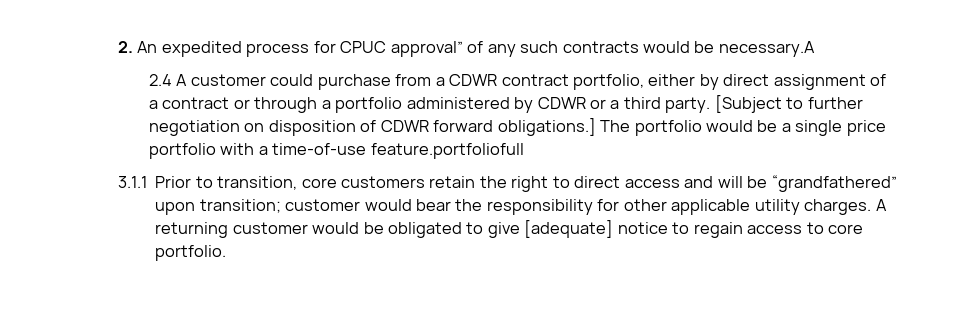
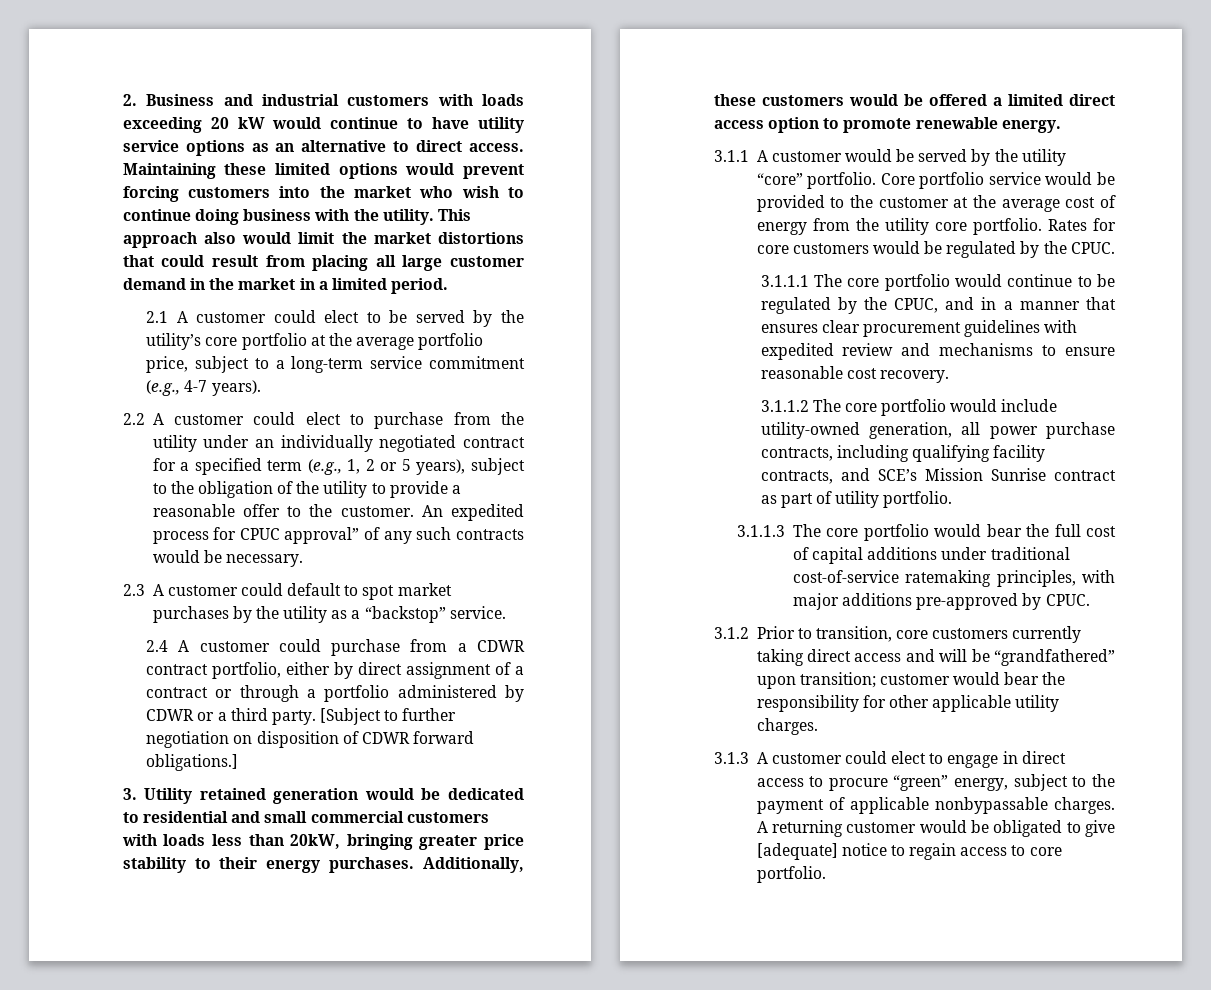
(133, 47) none -> [146,94,524,106] [122,117,524,133] [122,140,524,156] [122,163,524,179] [122,186,524,202] [122,209,471,225] [122,232,524,248] [122,255,524,271] [122,278,449,294] [146,310,524,327] [146,333,484,350] [146,356,525,373] [146,380,261,396] [122,412,524,429] [152,435,525,452] [152,458,525,475] [152,481,462,498] [152,504,414,517] Business and industrial customers with loads exceeding 20 kW would continue to have utility service options as an alternative to direct access. Maintaining these limited options would prevent forcing customers into the market who wish to continue doing business with the utility. This approach also would limit the market distortions that could result from placing all large customer demand in the market in a limited period. // 2.1 A customer could elect to be served by the utility’s core portfolio at the average portfolio price, subject to a long-term service commitment (e.g., 4-7 years). // 2.2 A customer could elect to purchase from the utility under an individually negotiated contract for a specified term (e.g., 1, 2 or 5 years), subject to the obligation of the utility to provide a reasonable offer to the customer.
[718,41,815,57] necessary.A -> [225,554,303,567] [122,583,452,600] [152,606,506,623] necessary. // 2.3 A customer could default to spot market purchases by the utility as a “backstop” service.
[600,120,886,136] [148,143,524,159] [117,176,147,188] The portfolio would be a single price portfolio with a time-of-use feature.portfoliofull // 3.1.1 -> [122,788,524,804] [122,811,489,823] [121,834,524,850] [122,857,524,873] [713,94,1115,106] [713,117,1061,133] [713,149,1066,166] [756,172,1115,189] [756,195,1116,212] [756,218,1116,235] [756,241,1115,258] [760,274,1115,291] [760,297,1116,314] [760,320,1078,337] [760,343,1115,360] [760,366,949,383] [760,399,1058,416] [760,422,1115,439] [760,445,1046,462] [760,468,1116,484] [760,491,953,508] [737,524,1116,541] [792,547,1070,564] [792,570,1115,587] [792,593,1090,610] [713,627,749,639] // 3. Utility retained generation would be dedicated to residential and small commercial customers with loads less than 20kW, bringing greater price stability to their energy purchases. Additionally, these customers would be offered a limited direct access option to promote renewable energy. // 3.1.1 A customer would be served by the utility “core” portfolio. Core portfolio service would be provided to the customer at the average cost of energy from the utility core portfolio. Rates for core customers would be regulated by the CPUC. // 3.1.1.1 The core portfolio would continue to be regulated by the CPUC, and in a manner that ensures clear procurement guidelines with expedited review and mechanisms to ensure reasonable cost recovery. // 3.1.1.2 The core portfolio would include utility-owned generation, all power purchase contracts, including qualifying facility contracts, and SCE’s Mission Sunrise contract as part of utility portfolio. // 3.1.1.3 The core portfolio would bear the full cost of capital additions under traditional cost-of-service ratemaking principles, with major additions pre-approved by CPUC. // 3.1.2
[429,176,570,192] retain the right to -> [1012,626,1082,643] [756,649,804,666] currently taking
(872, 207) none -> [713,751,1066,768] [756,774,1115,791] [756,797,1115,814] // 3.1.3 A customer could elect to engage in direct access to procure “green” energy, subject to the payment of applicable nonbypassable charges.

